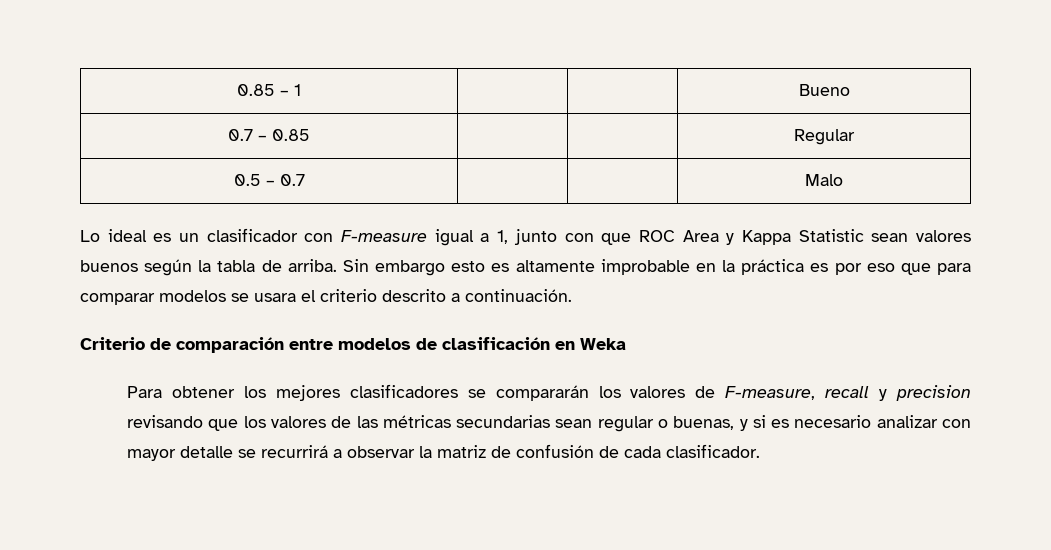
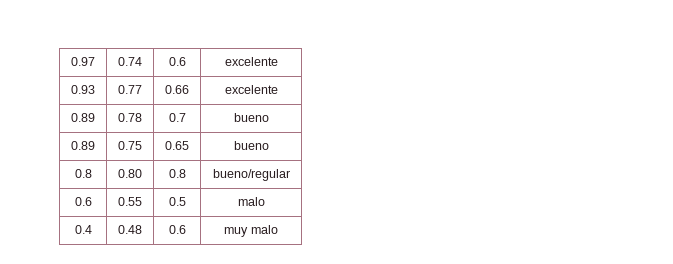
[237,84,301,96] [798,84,850,96] [228,129,310,141] [794,129,855,145] [233,174,305,186] [805,174,843,186] [80,228,972,246] [80,259,971,276] [80,289,572,305] [80,337,626,353] [127,384,972,401] [127,415,971,432] [127,444,761,461] 0.85 – 1 | | | Bueno // 0.7 – 0.85 | | | Regular // 0.5 – 0.7 | | | Malo // Lo ideal es un clasificador con F-measure igual a 1, junto con que ROC Area y Kappa Statistic sean valores buenos según la tabla de arriba. Sin embargo esto es altamente improbable en la práctica es por eso que para comparar modelos se usara el criterio descrito a continuación. // Criterio de comparación entre modelos de clasificación en Weka // Para obtener los mejores clasificadores se compararán los valores de F-measure, recall y precision revisando que los valores de las métricas secundarias sean regular o buenas, y si es necesario analizar con mayor detalle se recurrirá a observar la matriz de confusión de cada clasificador. -> [71,57,95,66] [118,57,142,66] [168,57,186,66] [224,57,278,66] [71,85,95,94] [118,85,142,94] [165,85,189,94] [224,85,278,94] [71,113,95,122] [118,113,142,122] [168,113,186,122] [233,113,269,122] [71,141,95,150] [118,141,142,150] [165,141,189,150] [233,141,269,150] [74,169,92,178] [118,169,142,178] [168,169,186,178] [212,169,290,181] [74,197,92,206] [118,197,142,206] [168,197,186,206] [237,197,265,206] [74,225,92,234] [118,225,142,234] [168,225,186,234] [224,225,278,237] 0.97 | 0.74 | 0.6 | excelente // 0.93 | 0.77 | 0.66 | excelente // 0.89 | 0.78 | 0.7 | bueno // 0.89 | 0.75 | 0.65 | bueno // 0.8 | 0.80 | 0.8 | bueno/regular // 0.6 | 0.55 | 0.5 | malo // 0.4 | 0.48 | 0.6 | muy malo

